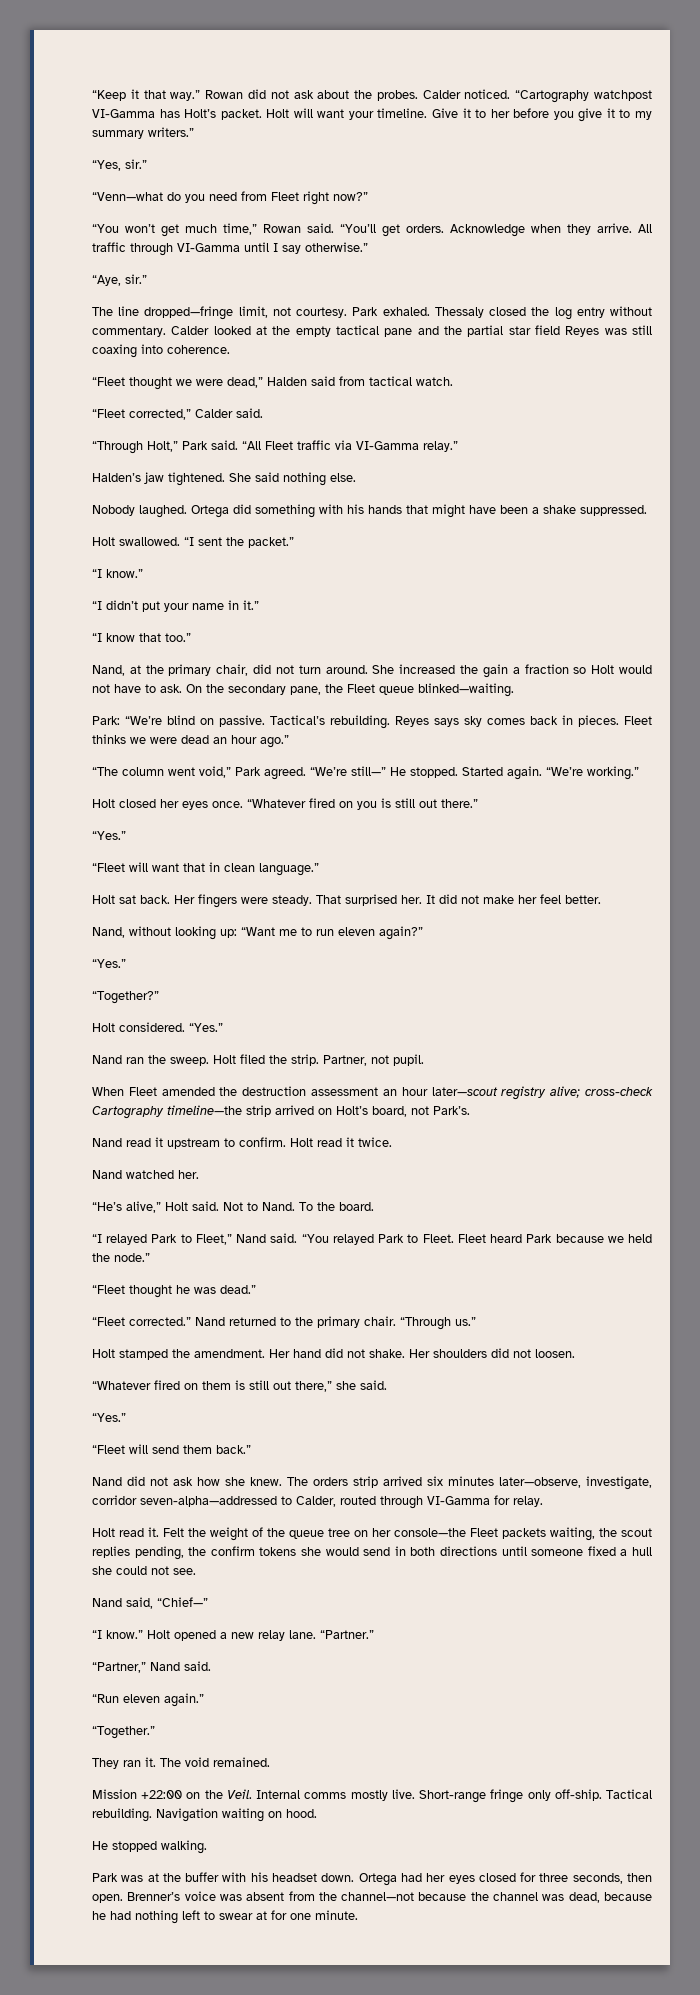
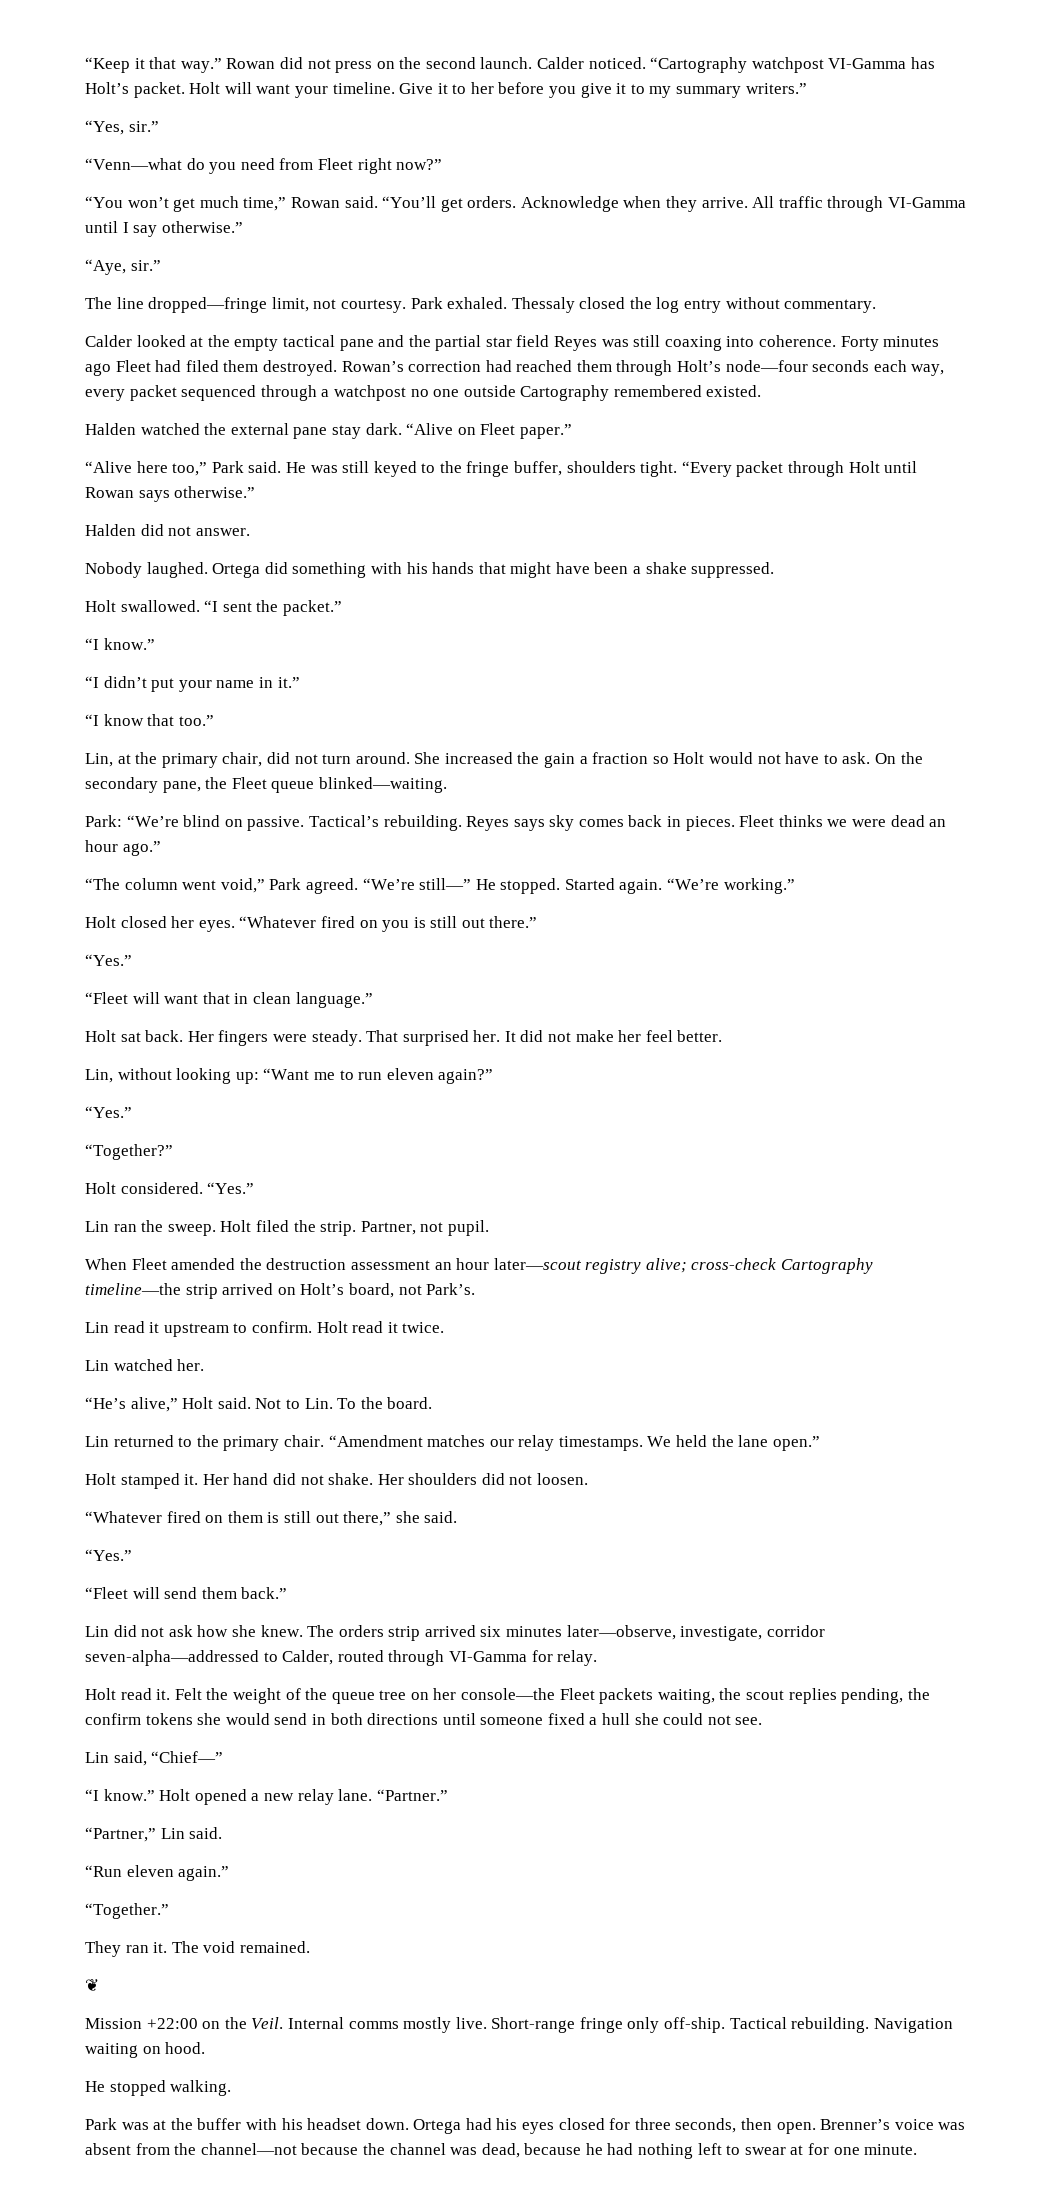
[293,90,418,101] ask about the probes. -> [335,57,533,73] press on the second launch.
(166, 331) none -> (877, 306) //
[92,376,453,390] [92,408,263,420] [92,440,458,454] [92,472,356,486] // “Fleet thought we were dead,” Halden said from tactical watch. // “Fleet corrected,” Calder said. // “Through Holt,” Park said. “All Fleet traffic via VI-Gamma relay.” // Halden’s jaw tightened. She said nothing else. -> [840,336,940,351] [85,360,945,376] [85,385,762,401] [85,423,572,439] [85,461,918,477] [85,486,256,502] [85,524,250,536] Forty minutes ago Fleet had filed them destroyed. Rowan’s correction had reached them through Holt’s node—four seconds each way, every packet sequenced through a watchpost no one outside Cartography remembered existed. // Halden watched the external pane stay dark. “Alive on Fleet paper.” // “Alive here too,” Park said. He was still keyed to the fringe buffer, shoulders tight. “Every packet through Holt until Rowan says otherwise.” // Halden did not answer.
[92,665,125,676] Nand, -> [85,753,113,767] Lin,
[182,801,243,810] eyes once. -> [198,920,235,932] eyes.
[92,927,125,938] Nand, -> [85,1069,113,1083] Lin,
[92,1055,122,1064] Nand -> [85,1221,109,1232] Lin
[92,1138,122,1147] Nand -> [85,1322,109,1333] Lin
[92,1170,122,1179] Nand -> [85,1360,109,1371] Lin
[262,1202,295,1211] Nand. -> [304,1398,333,1409] Lin.
[92,1233,653,1245] [92,1253,150,1262] [92,1285,256,1298] [92,1317,225,1326] “I relayed Park to Fleet,” Nand said. “You relayed Park to Fleet. Fleet heard Park because we held the node.” // “Fleet thought he was dead.” // “Fleet corrected.” Nand -> [85,1436,109,1447] Lin
[400,1317,476,1330] “Through us.” -> [328,1435,820,1451] “Amendment matches our relay timestamps. We held the lane open.”
[172,1349,265,1358] the amendment. -> [184,1474,199,1485] it.
[92,1477,122,1486] Nand -> [85,1626,109,1637] Lin
[92,1598,122,1607] Nand -> [85,1752,109,1763] Lin
[150,1662,180,1671] Nand -> [160,1828,185,1839] Lin
(270, 1762) none -> [85,1979,99,1991] // ❦
[426,1873,446,1882] her -> [496,2118,518,2130] his

